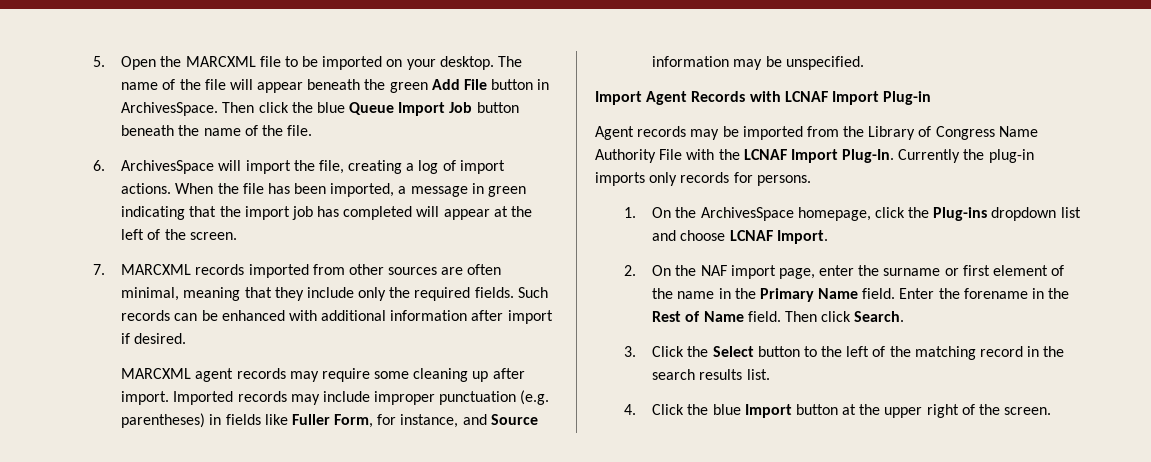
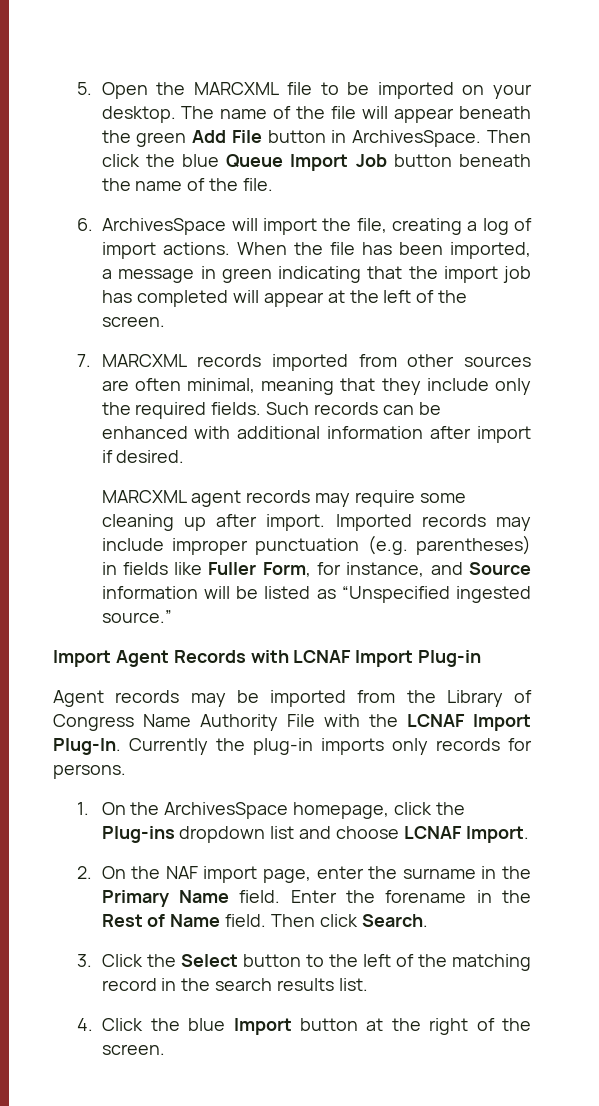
[733,56,864,70] may be unspecified. -> [203,586,531,603] [101,610,172,623] will be listed as “Unspecified ingested source.”
[944,265,1065,276] [652,288,715,299] or first element of the name -> (476, 873) none
[884,407,923,418] upper -> (421, 1024) none

